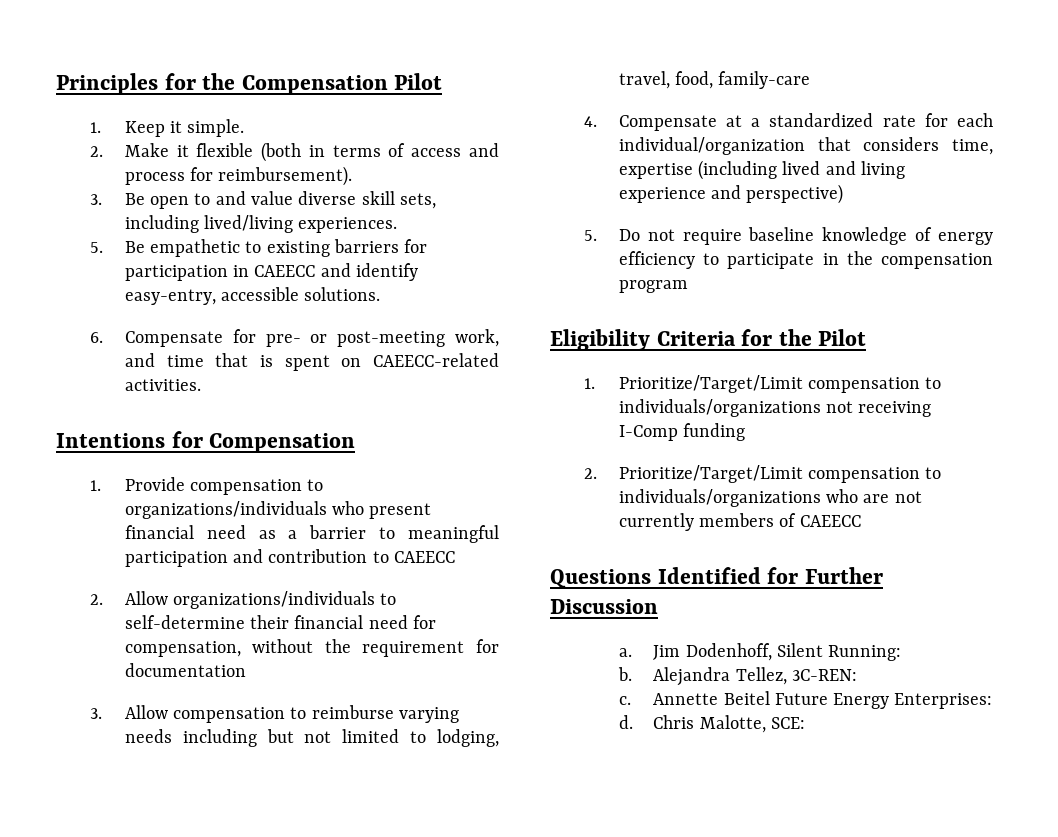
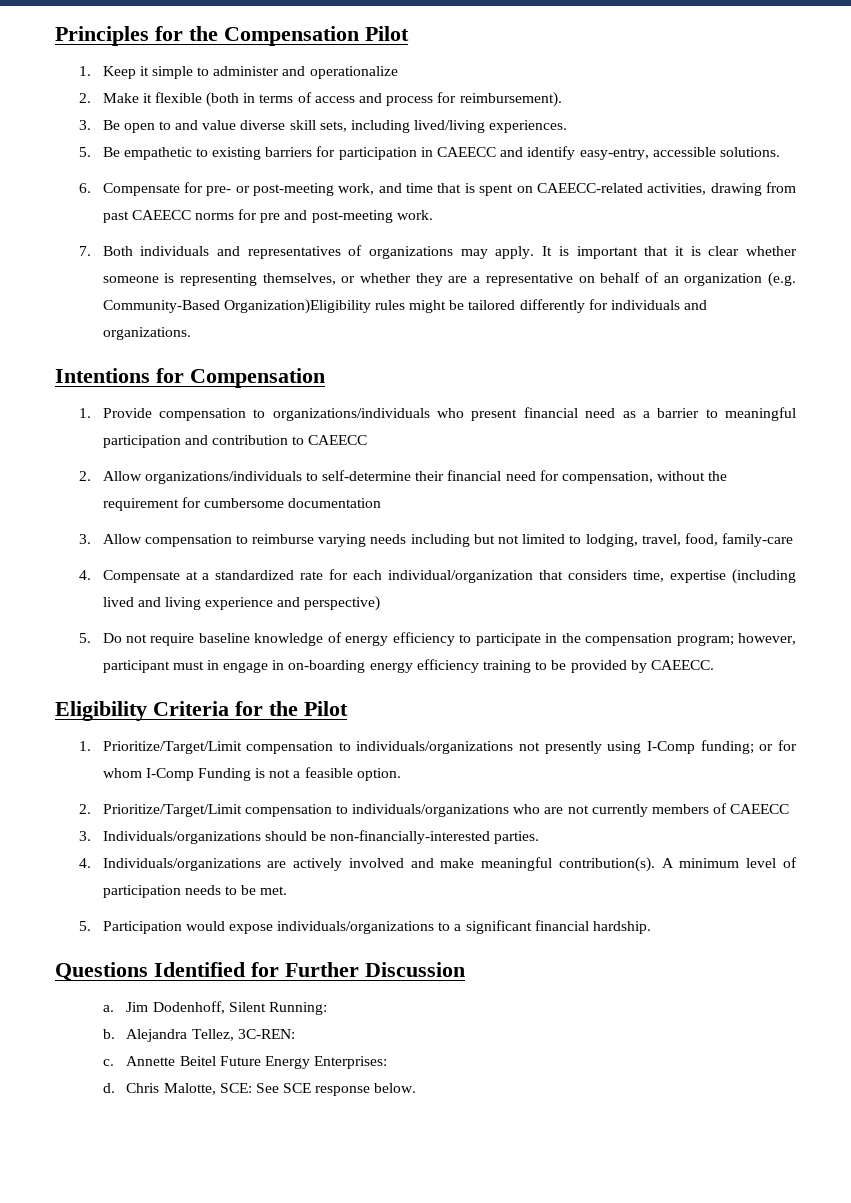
[187,119,245,137] simple. -> [151,66,398,79] simple to administer and operationalize
[124,379,201,391] activities. -> [647,182,796,196] [102,209,433,223] [78,245,797,259] [102,272,796,287] [102,299,708,314] [102,327,191,340] activities, drawing from past CAEECC norms for pre and post-meeting work. // 7. Both individuals and representatives of organizations may apply. It is important that it is clear whether someone is representing themselves, or whether they are a representative on behalf of an organization (e.g. Community-Based Organization)Eligibility rules might be tailored differently for individuals and organizations.
(500, 646) none -> [203,498,284,508] cumbersome
[618,280,688,293] program -> [676,633,796,646] [102,659,714,673] program; however, participant must in engage in on-boarding energy efficiency training to be provided by CAEECC.
[858,401,932,417] [618,423,746,441] receiving I-Comp funding -> [544,740,798,754] [102,767,401,781] presently using I-Comp funding; or for whom I-Comp Funding is not a feasible option.
(861, 521) none -> [78,830,540,844] [78,857,797,872] [102,885,288,898] [78,920,652,934] // 3. Individuals/organizations should be non-financially-interested parties. // 4. Individuals/organizations are actively involved and make meaningful contribution(s). A minimum level of participation needs to be met. // 5. Participation would expose individuals/organizations to a significant financial hardship.
(805, 723) none -> [255,1083,417,1096] See SCE response below.

